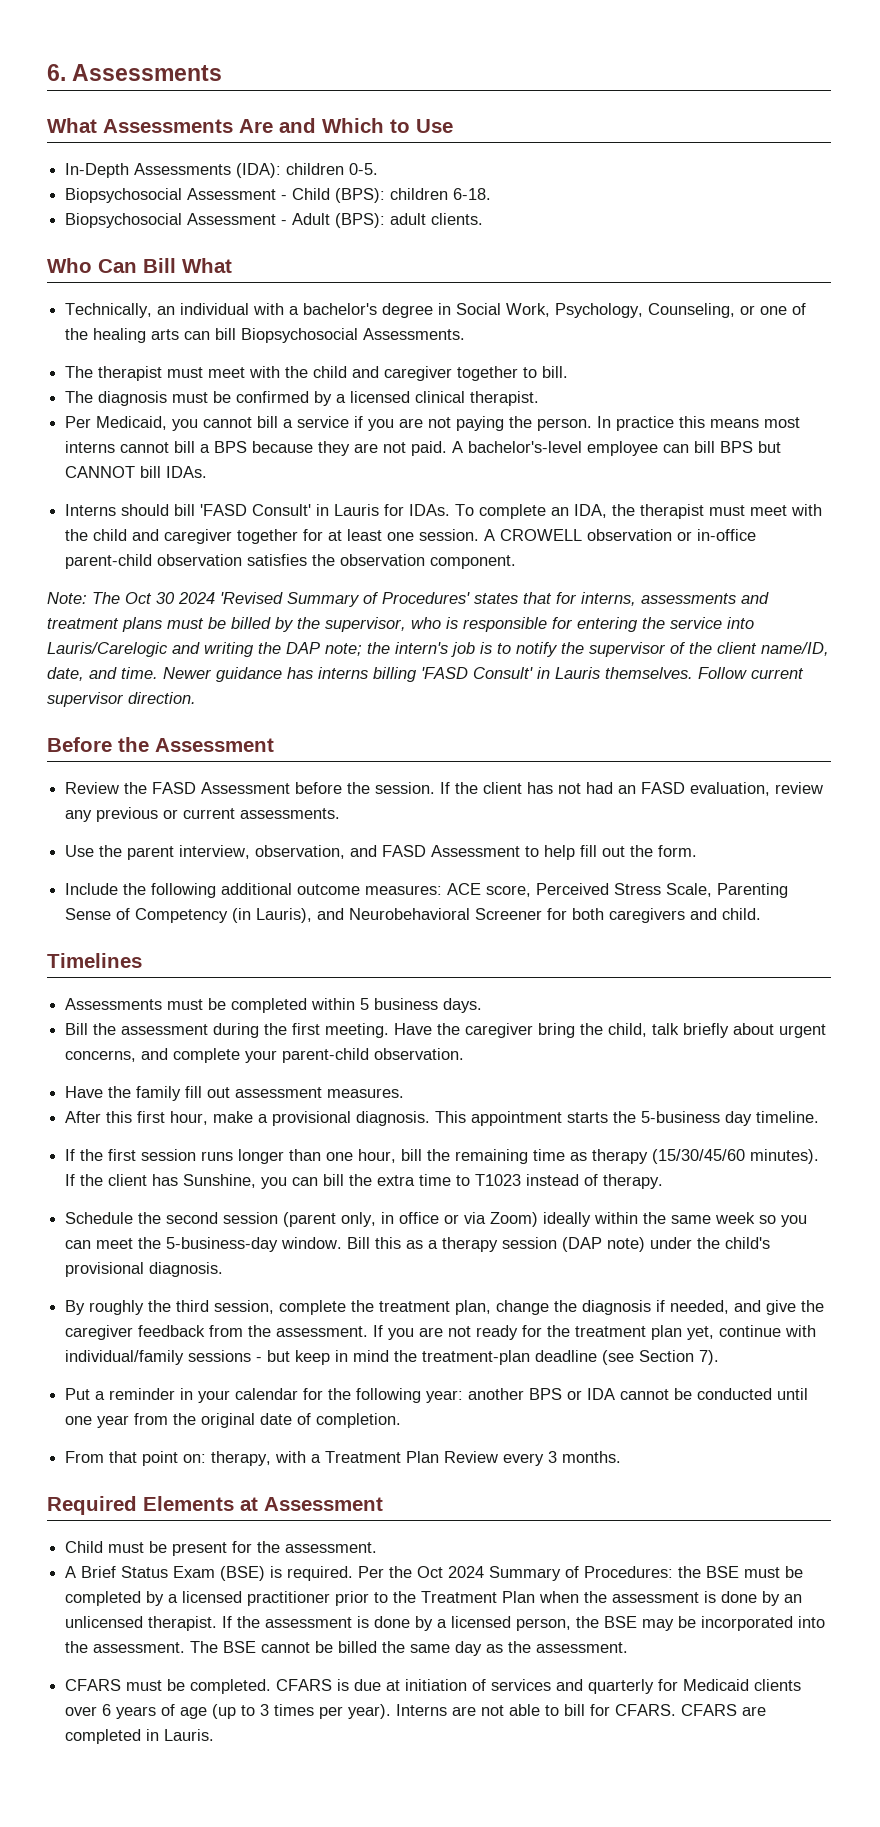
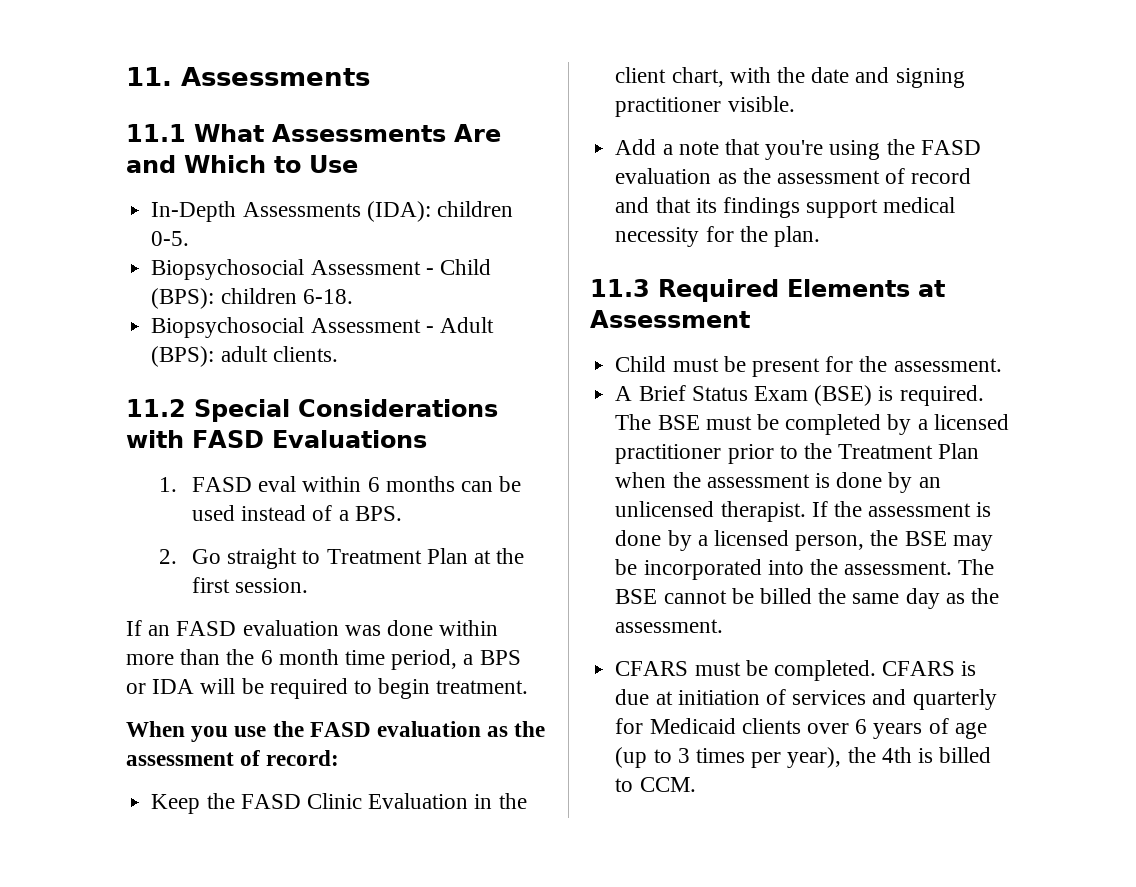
[47,64,66,81] 6. -> [126,67,172,86] 11.
(223, 72) none -> [126,124,186,142] 11.1
[47,258,232,273] [65,303,807,318] [65,328,466,343] [65,366,569,381] [65,391,540,406] [65,416,801,431] [65,441,782,456] [65,466,208,478] [65,504,823,519] [65,529,757,544] [65,554,517,569] [47,592,769,607] [47,617,754,632] [47,642,829,657] [47,667,804,682] [47,692,196,707] [47,737,274,752] [65,782,824,796] [65,807,341,822] [65,845,698,860] [65,883,789,898] [65,908,762,923] [47,953,142,968] [65,998,483,1013] [65,1023,827,1038] [65,1048,465,1063] [65,1086,405,1101] [65,1111,820,1126] [65,1149,820,1164] [65,1174,664,1189] [65,1212,808,1227] [65,1237,771,1252] [65,1262,224,1277] [65,1300,825,1315] [65,1325,817,1340] [65,1350,720,1365] [65,1388,809,1403] [65,1413,402,1428] [65,1451,622,1466] Who Can Bill What // Technically, an individual with a bachelor's degree in Social Work, Psychology, Counseling, or one of the healing arts can bill Biopsychosocial Assessments. // The therapist must meet with the child and caregiver together to bill. // The diagnosis must be confirmed by a licensed clinical therapist. // Per Medicaid, you cannot bill a service if you are not paying the person. In practice this means most interns cannot bill a BPS because they are not paid. A bachelor's-level employee can bill BPS but CANNOT bill IDAs. // Interns should bill 'FASD Consult' in Lauris for IDAs. To complete an IDA, the therapist must meet with the child and caregiver together for at least one session. A CROWELL observation or in-office parent-child observation satisfies the observation component. // Note: The Oct 30 2024 'Revised Summary of Procedures' states that for interns, assessments and treatment plans must be billed by the supervisor, who is responsible for entering the service into Lauris/Carelogic and writing the DAP note; the intern's job is to notify the supervisor of the client name/ID, date, and time. Newer guidance has interns billing 'FASD Consult' in Lauris themselves. Follow current supervisor direction. // Before the Assessment // Review the FASD Assessment before the session. If the client has not had an FASD evaluation, review any previous or current assessments. // Use the parent interview, observation, and FASD Assessment to help fill out the form. // Include the following additional outcome measures: ACE score, Perceived Stress Scale, Parenting Sense of Competency (in Lauris), and Neurobehavioral Screener for both caregivers and child. // Timelines // Assessments must be completed within 5 business days. // Bill the assessment during the first meeting. Have the caregiver bring the child, talk briefly about urgent concerns, and complete your parent-child observation. // Have the family fill out assessment measures. // After this first hour, make a provisional diagnosis. This appointment starts the 5-business day timeline. // If the first session runs longer than one hour, bill the remaining time as therapy (15/30/45/60 minutes). If the client has Sunshine, you can bill the extra time to T1023 instead of therapy. // Schedule the second session (parent only, in office or via Zoom) ideally within the same week so you can meet the 5-business-day window. Bill this as a therapy session (DAP note) under the child's provisional diagnosis. // By roughly the third session, complete the treatment plan, change the diagnosis if needed, and give the caregiver feedback from the assessment. If you are not ready for the treatment plan yet, continue with individual/family sessions - but keep in mind the treatment-plan deadline (see Section 7). // Put a reminder in your calendar for the following year: another BPS or IDA cannot be conducted until one year from the original date of completion. // From that point on: therapy, with a Treatment Plan Review every 3 months. // -> [126,399,498,422] [126,430,427,448] [158,476,522,492] [191,505,402,521] [158,548,525,569] [191,577,309,593] [126,620,499,636] [126,649,521,670] [126,678,529,699] [126,721,546,742] [126,750,340,766] [151,793,527,814] [615,67,965,88] [615,96,795,117] [615,139,981,160] [615,168,972,184] [615,197,956,218] [615,226,820,247] [590,279,650,297] 11.2 Special Considerations with FASD Evaluations // 1. FASD eval within 6 months can be used instead of a BPS. // 2. Go straight to Treatment Plan at the first session. // If an FASD evaluation was done within more than the 6 month time period, a BPS or IDA will be required to begin treatment. // When you use the FASD evaluation as the assessment of record: // Keep the FASD Clinic Evaluation in the client chart, with the date and signing practitioner visible. // Add a note that you're using the FASD evaluation as the assessment of record and that its findings support medical necessity for the plan. // 11.3
[358,1566,702,1581] Per the Oct 2024 Summary of Procedures: the -> [615,414,652,430] The
[348,1704,767,1719] [65,1729,215,1744] year). Interns are not able to bill for CFARS. CFARS are completed in Lauris. -> [787,747,992,768] [615,777,696,792] year), the 4th is billed to CCM.

